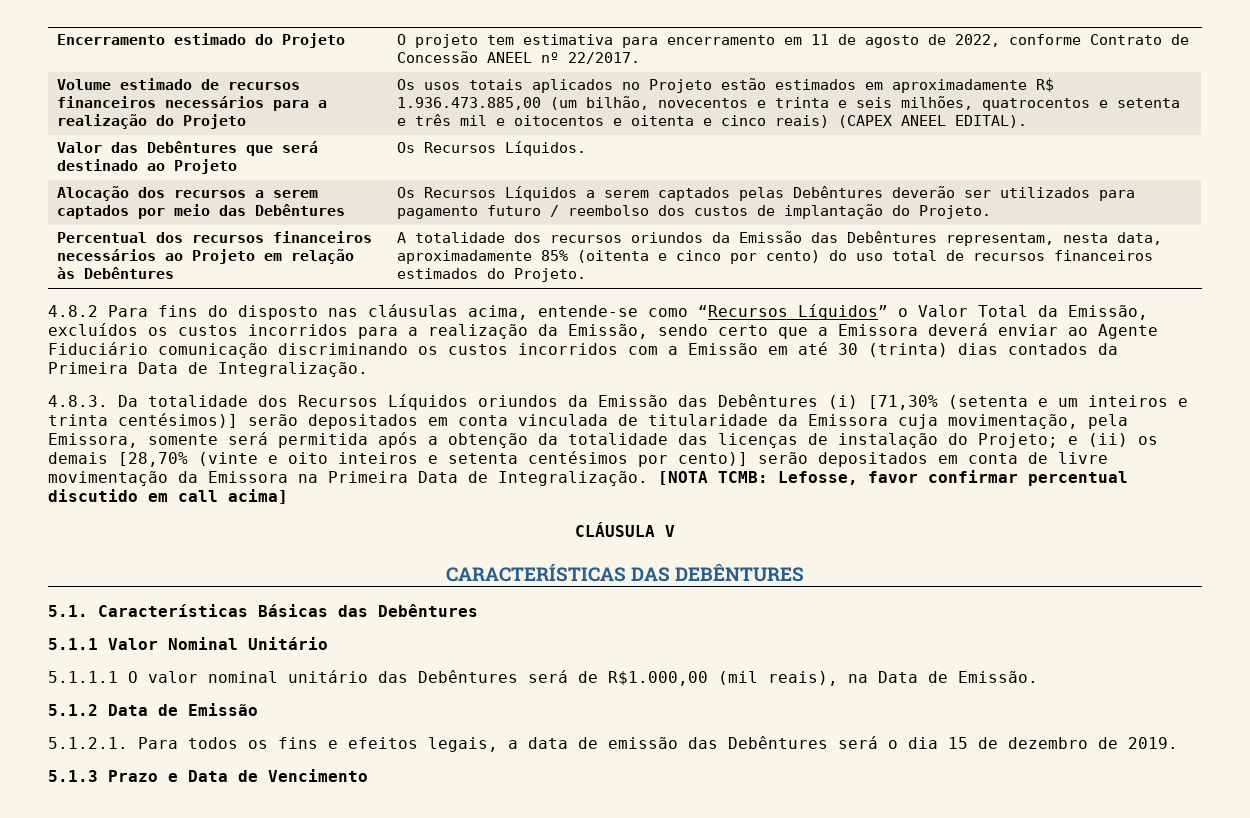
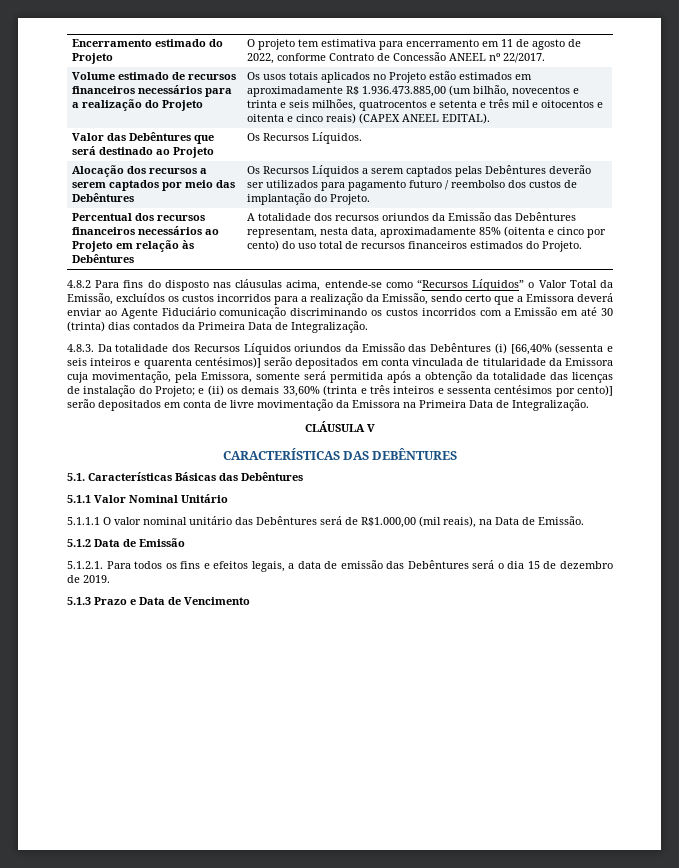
[868,395,1188,410] [48,414,108,426] [71,30% (setenta e um inteiros e trinta -> [510,343,613,355] [67,358,192,369] [66,40% (sessenta e seis inteiros e quarenta
[118,452,518,467] [28,70% (vinte e oito inteiros e setenta -> [282,385,491,397] 33,60% (trinta e três inteiros e sessenta
[658,470,1128,486] [48,489,288,504] [NOTA TCMB: Lefosse, favor confirmar percentual discutido em call acima] -> (589, 405) none

